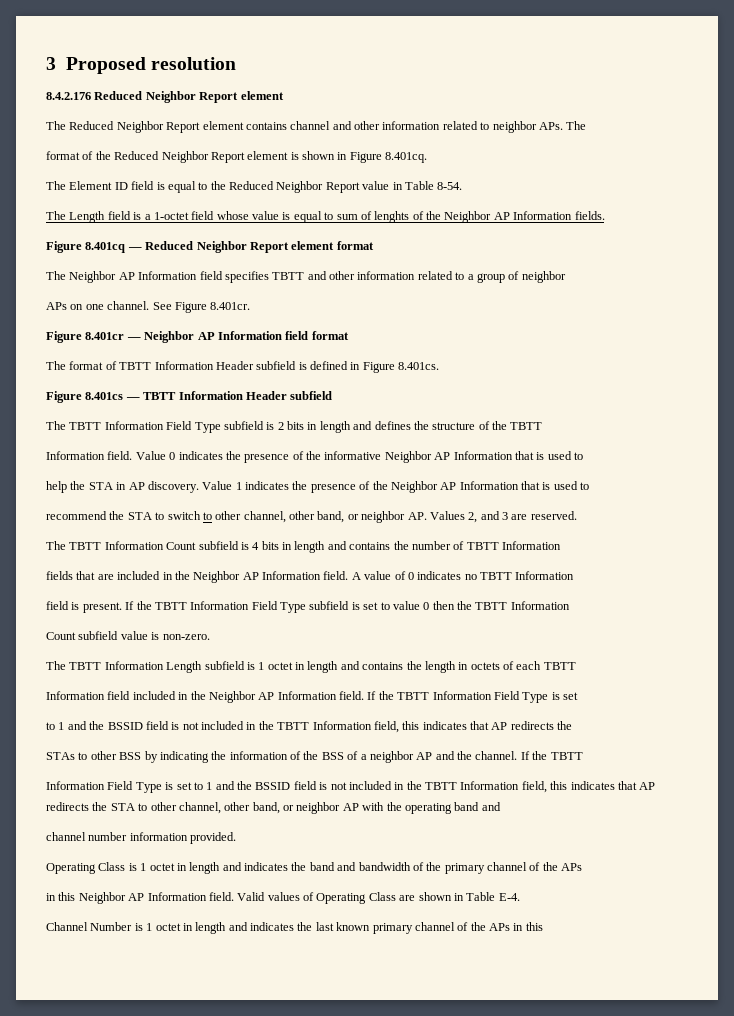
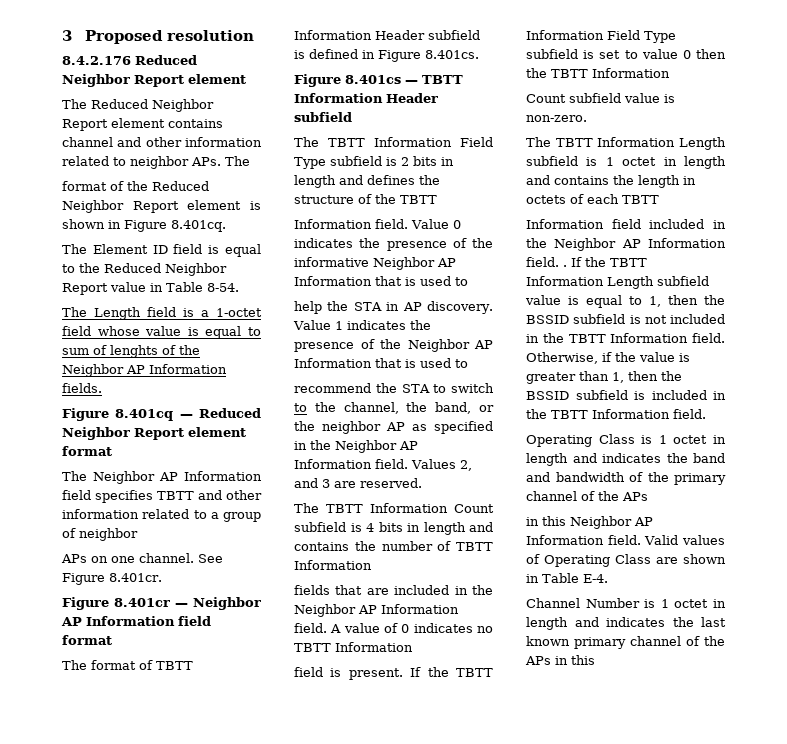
[215,511,427,523] other channel, other band, or neighbor AP. -> [314,402,494,414] [294,421,493,434] [294,440,418,453] [294,459,408,469] the channel, the band, or the neighbor AP as specified in the Neighbor AP Information field.
[367,691,578,703] [46,721,573,733] [46,751,583,763] [46,781,656,793] [46,802,501,814] [46,832,237,844] If the TBTT Information Field Type is set // to 1 and the BSSID field is not included in the TBTT Information field, this indicates that AP redirects the // STAs to other BSS by indicating the information of the BSS of a neighbor AP and the channel. If the TBTT // Information Field Type is set to 1 and the BSSID field is not included in the TBTT Information field, this indicates that AP redirects the STA to other channel, other band, or neighbor AP with the operating band and // channel number information provided. -> [563,257,647,267] [526,276,709,289] [525,295,725,308] [526,314,725,324] [526,333,725,343] [526,352,690,364] [526,371,682,384] [526,390,726,400] [526,409,706,419] . If the TBTT Information Length subfield value is equal to 1, then the BSSID subfield is not included in the TBTT Information field. Otherwise, if the value is greater than 1, then the BSSID subfield is included in the TBTT Information field.

